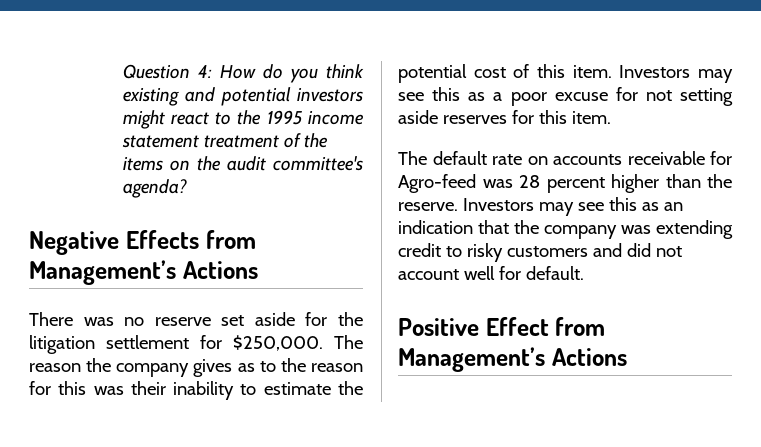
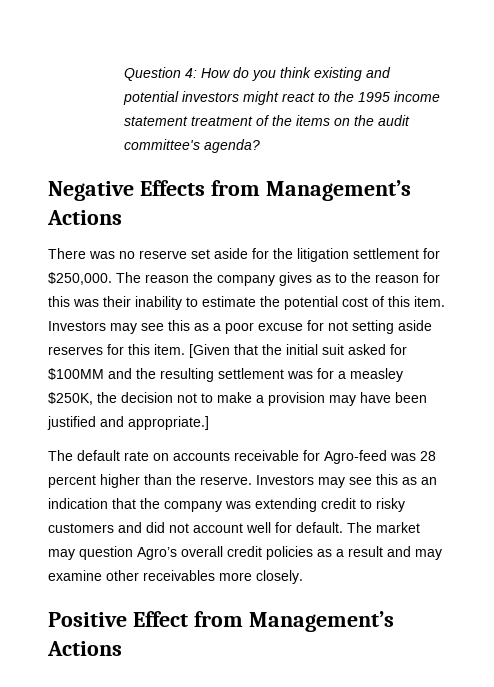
(611, 117) none -> [189,344,407,358] [48,368,403,382] [48,392,427,406] [47,416,209,430] [Given that the initial suit asked for $100MM and the resulting settlement was for a measley $250K, the decision not to make a provision may have been justified and appropriate.]
(584, 273) none -> [347,522,420,533] [48,546,442,560] [48,570,303,584] The market may question Agro’s overall credit policies as a result and may examine other receivables more closely.

